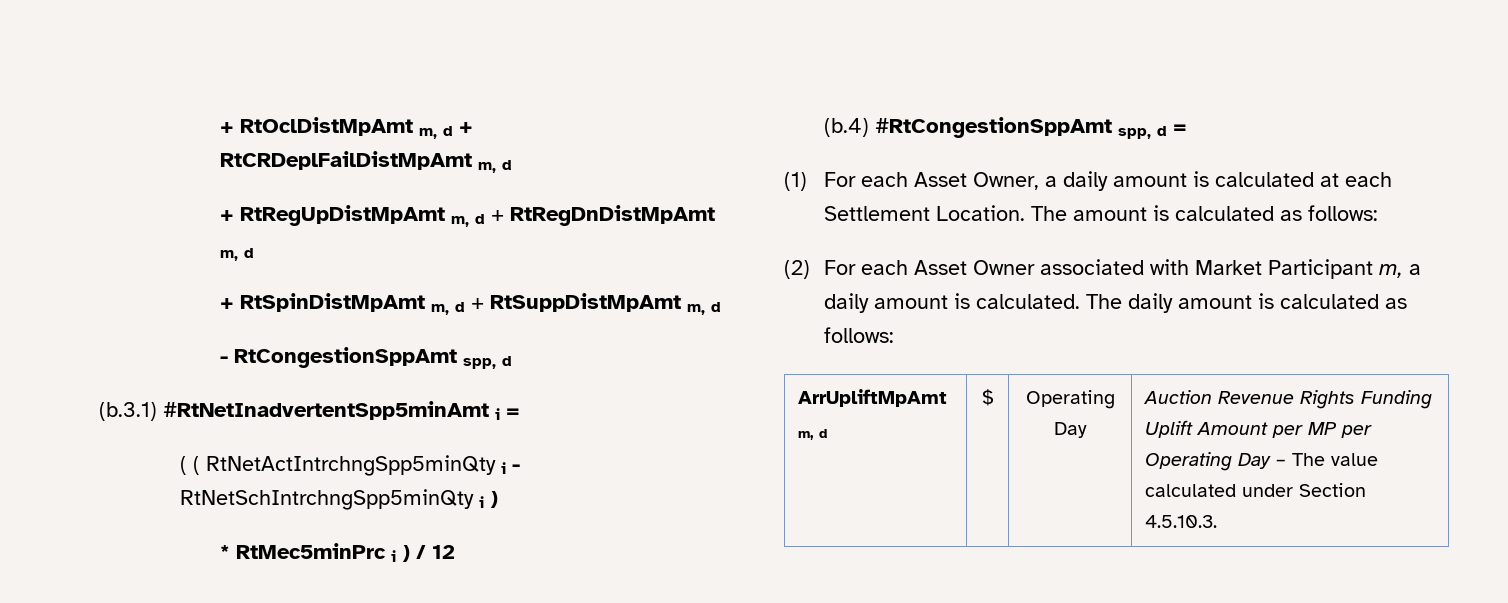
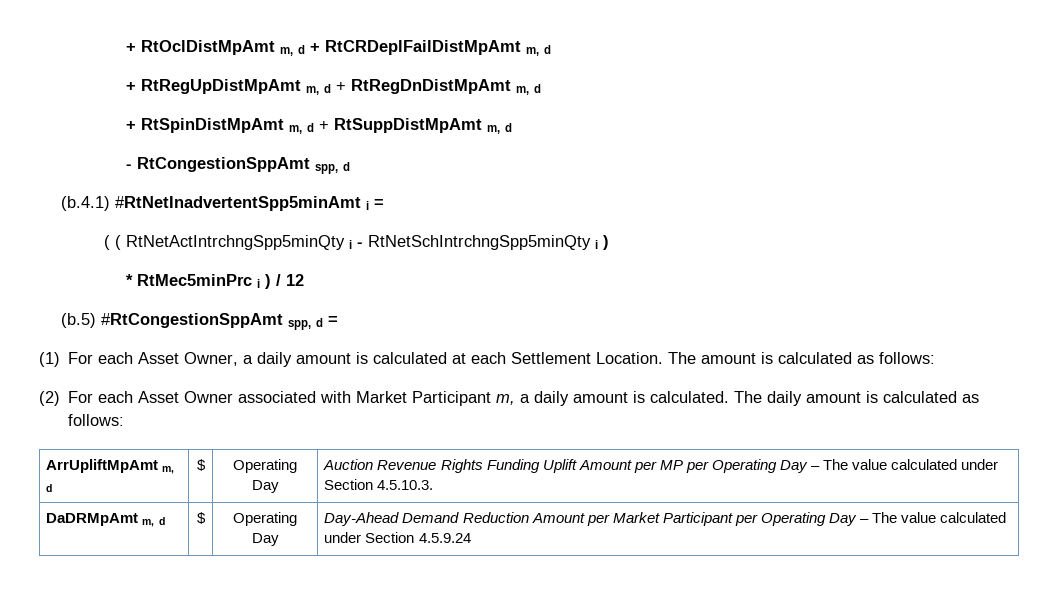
[99,402,158,421] (b.3.1) -> [60,196,110,211] (b.4.1)
[824,118,870,137] (b.4) -> [60,313,96,328] (b.5)
(1218, 521) none -> [46,513,165,527] [196,512,206,524] [233,512,297,526] [251,533,279,546] [324,512,1007,526] [324,532,471,543] // DaDRMpAmt m, d | $ | Operating Day | Day-Ahead Demand Reduction Amount per Market Participant per Operating Day – The value calculated under Section 4.5.9.24

